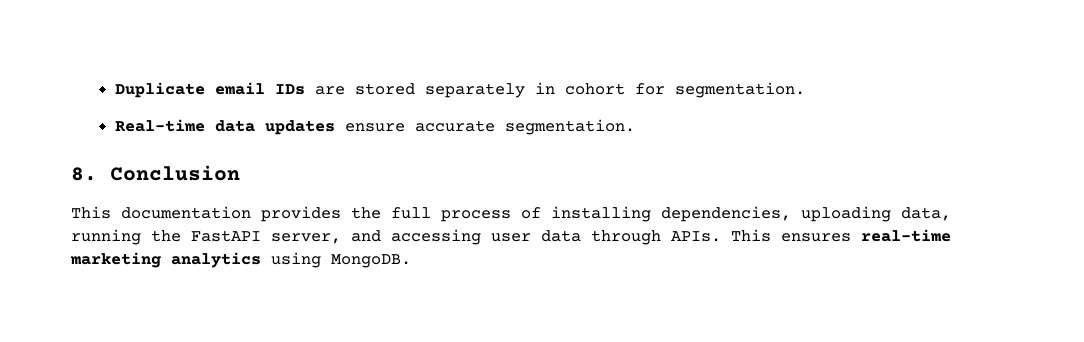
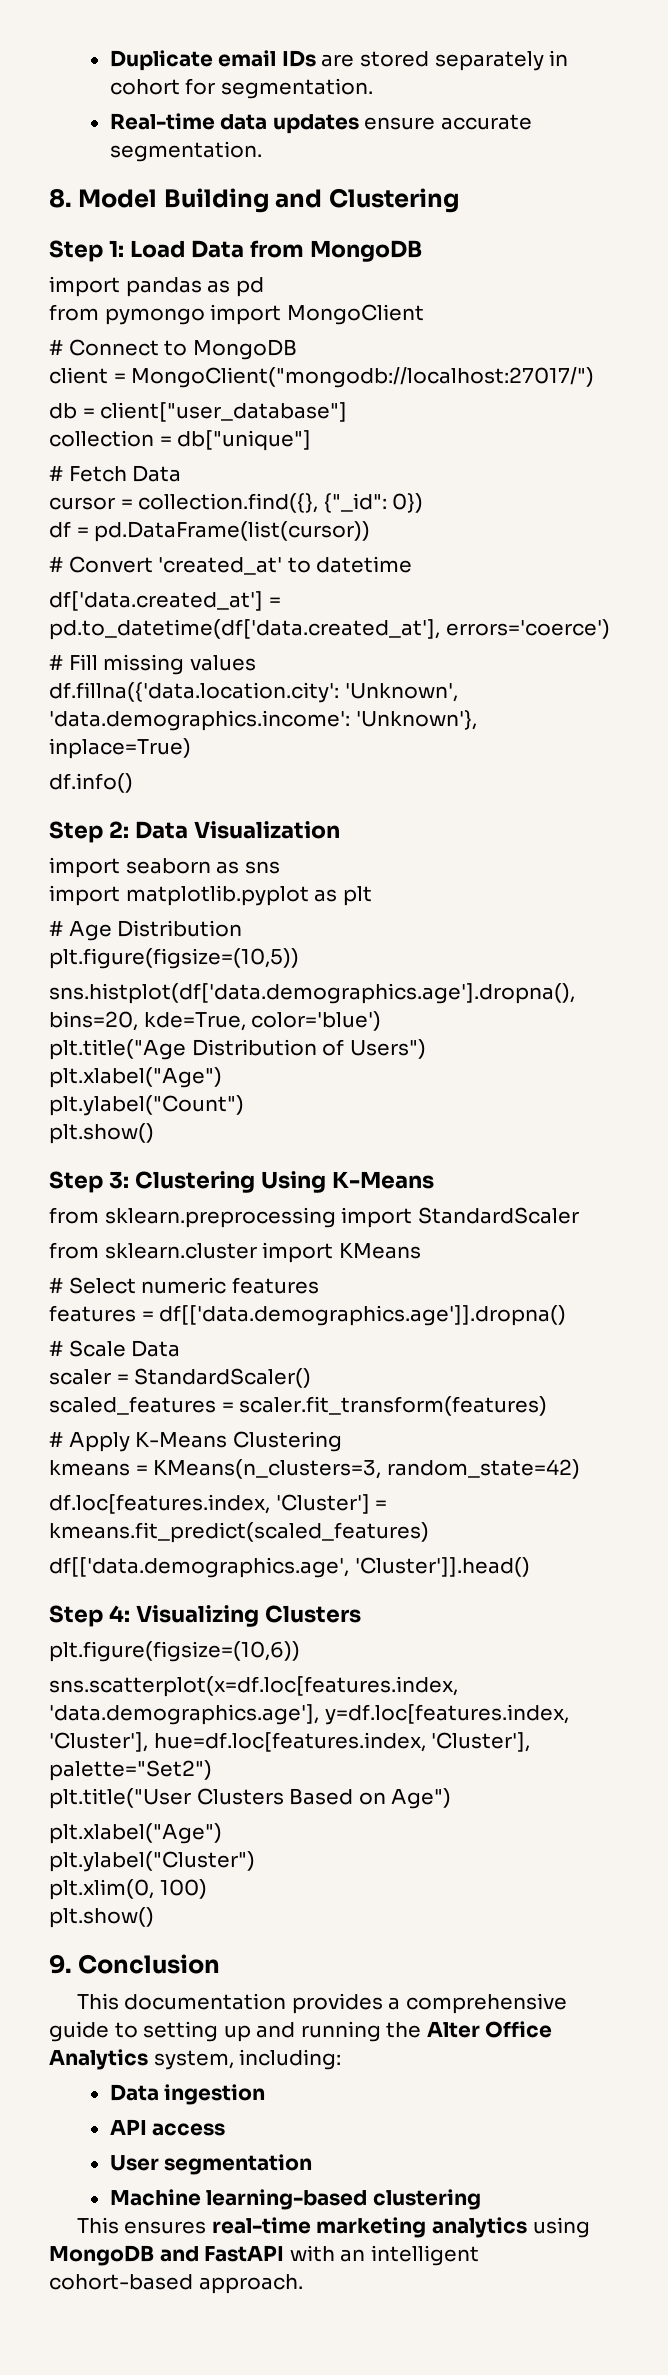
[110,165,240,181] [71,206,951,222] [71,229,721,245] Conclusion // This documentation provides the full process of installing dependencies, uploading data, running the FastAPI server, and accessing user data through APIs. -> [78,188,459,213] [49,240,422,262] [49,276,264,297] [49,304,424,325] [49,339,297,360] [49,367,595,388] [49,402,348,422] [49,430,312,451] [49,465,182,482] [49,493,424,513] [49,521,371,542] [49,556,413,575] [49,591,281,611] [49,619,610,640] [49,654,256,675] [49,682,458,703] [49,710,477,731] [49,738,191,759] [49,773,133,793] [49,821,340,843] [49,857,280,878] [49,885,372,906] [49,920,243,941] [49,948,299,969] [49,983,575,1004] [49,1011,382,1031] [49,1039,426,1060] [49,1067,222,1088] [49,1095,244,1116] [49,1123,154,1144] [49,1171,434,1193] [49,1207,579,1228] [49,1242,421,1263] [49,1277,319,1294] [49,1305,567,1326] [49,1340,181,1357] [49,1368,312,1388] [49,1396,548,1416] [49,1431,342,1452] [49,1459,580,1479] [49,1494,388,1514] [49,1522,429,1543] [49,1557,530,1578] [49,1605,361,1627] [49,1641,300,1662] [49,1676,458,1697] [49,1704,569,1725] [49,1732,531,1752] [49,1760,212,1781] [49,1788,452,1809] [49,1823,222,1844] [49,1851,255,1872] [49,1879,207,1900] [49,1907,154,1928] [49,1954,221,1974] [76,1993,568,2014] [49,2021,553,2042] [49,2049,342,2070] [109,2084,266,2105] [109,2119,226,2136] [109,2154,313,2175] [109,2189,481,2210] Model Building and Clustering // Step 1: Load Data from MongoDB // import pandas as pd // from pymongo import MongoClient // # Connect to MongoDB // client = MongoClient("mongodb://localhost:27017/") // db = client["user_database"] // collection = db["unique"] // # Fetch Data // cursor = collection.find({}, {"_id": 0}) // df = pd.DataFrame(list(cursor)) // # Convert 'created_at' to datetime // df['data.created_at'] = pd.to_datetime(df['data.created_at'], errors='coerce') // # Fill missing values // df.fillna({'data.location.city': 'Unknown', 'data.demographics.income': 'Unknown'}, inplace=True) // df.info() // Step 2: Data Visualization // import seaborn as sns // import matplotlib.pyplot as plt // # Age Distribution // plt.figure(figsize=(10,5)) // sns.histplot(df['data.demographics.age'].dropna(), bins=20, kde=True, color='blue') // plt.title("Age Distribution of Users") // plt.xlabel("Age") // plt.ylabel("Count") // plt.show() // Step 3: Clustering Using K-Means // from sklearn.preprocessing import StandardScaler // from sklearn.cluster import KMeans // # Select numeric features // features = df[['data.demographics.age']].dropna() // # Scale Data // scaler = StandardScaler() // scaled_features = scaler.fit_transform(features) // # Apply K-Means Clustering // kmeans = KMeans(n_clusters=3, random_state=42) // df.loc[features.index, 'Cluster'] = kmeans.fit_predict(scaled_features) // df[['data.demographics.age', 'Cluster']].head() // Step 4: Visualizing Clusters // plt.figure(figsize=(10,6)) // sns.scatterplot(x=df.loc[features.index, 'data.demographics.age'], y=df.loc[features.index, 'Cluster'], hue=df.loc[features.index, 'Cluster'], palette="Set2") // plt.title("User Clusters Based on Age") // plt.xlabel("Age") // plt.ylabel("Cluster") // plt.xlim(0, 100) // plt.show() // 9. Conclusion // This documentation provides a comprehensive guide to setting up and running the Alter Office Analytics system, including: // Data ingestion // API access // User segmentation // Machine learning-based clustering //
[331,254,411,268] MongoDB. -> [49,2245,479,2266] [49,2274,303,2294] MongoDB and FastAPI with an intelligent cohort-based approach.

